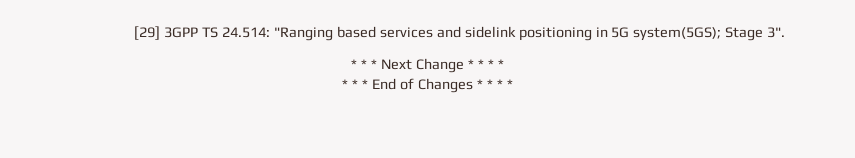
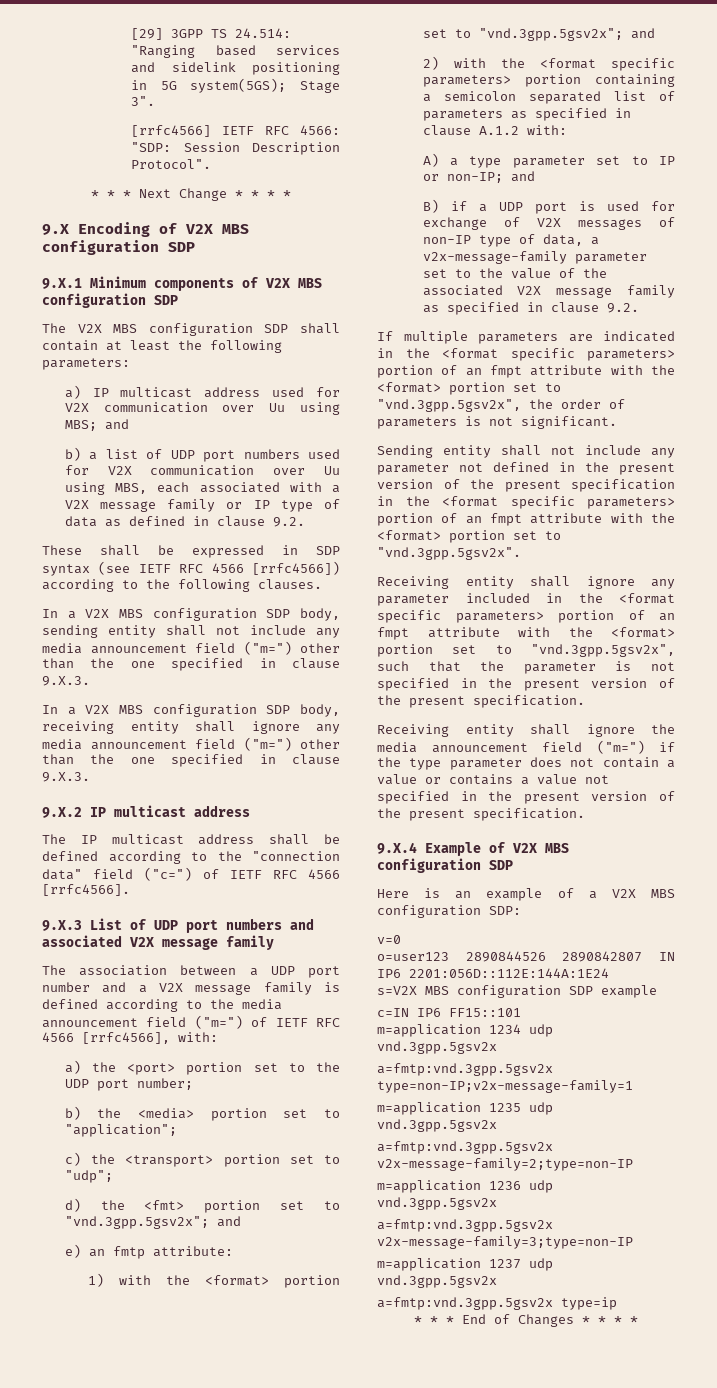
(786, 32) none -> [131,125,340,137] [131,142,340,155] [131,159,212,169] // [rrfc4566] IETF RFC 4566: "SDP: Session Description Protocol".
(504, 64) none -> [42,222,249,237] [42,240,195,255] [42,276,322,291] [42,293,178,308] [42,323,340,336] [42,340,282,353] [42,358,130,370] [64,385,340,399] [64,402,340,415] [64,419,129,431] [64,447,340,462] [64,465,340,476] [64,482,340,495] [64,499,340,512] [64,516,305,527] [42,545,340,558] [42,561,340,576] [42,579,322,592] [42,608,340,621] [42,625,340,638] [42,641,340,655] [42,658,340,671] [42,676,90,686] [42,704,340,717] [42,721,340,734] [42,737,340,751] [42,754,340,767] [42,772,90,782] [42,805,250,818] [42,834,341,845] [42,851,340,864] [42,867,340,881] [42,884,130,896] [42,918,314,933] [42,935,274,950] [42,965,340,978] [42,982,340,995] [42,999,282,1012] [42,1015,340,1029] [42,1032,218,1044] [64,1060,340,1075] [64,1078,193,1091] [64,1106,340,1121] [64,1124,177,1137] [64,1152,340,1167] [64,1170,113,1183] [64,1198,340,1213] [64,1216,241,1229] [64,1244,233,1259] [87,1273,340,1288] [422,28,655,41] [422,56,675,71] [422,74,675,87] [422,91,675,104] [422,108,631,121] [422,125,567,136] [422,153,675,168] [422,171,535,183] [422,199,675,214] [422,217,675,230] [422,234,599,247] [422,251,647,264] [422,268,607,279] [422,285,675,298] [422,302,639,315] [377,331,675,344] [377,348,675,361] [377,365,675,378] [377,382,561,395] [377,399,625,412] [377,416,617,429] [377,445,675,458] [377,462,675,475] [377,479,675,492] [377,496,675,509] [377,513,675,526] [377,530,561,543] [377,547,521,560] [377,576,675,589] [377,593,675,606] [377,610,675,623] [377,627,675,640] [377,644,675,657] [377,661,675,674] [377,678,675,691] [377,695,585,708] [377,724,675,737] [377,740,675,754] [377,757,675,770] [377,774,609,785] [377,791,675,804] [377,808,585,821] [377,842,569,856] [377,858,513,873] [377,888,675,901] [377,905,521,918] [377,935,401,944] [377,951,675,962] [377,968,609,978] [377,985,657,998] [377,1008,521,1017] [377,1024,553,1037] [377,1041,497,1054] [377,1063,553,1076] [377,1080,633,1093] [377,1102,553,1115] [377,1119,497,1132] [377,1141,553,1154] [377,1158,633,1171] [377,1180,553,1193] [377,1197,497,1210] [377,1219,553,1232] [377,1236,633,1249] [377,1258,553,1271] [377,1275,497,1288] [377,1297,617,1310] // 9.X Encoding of V2X MBS configuration SDP // 9.X.1 Minimum components of V2X MBS configuration SDP // The V2X MBS configuration SDP shall contain at least the following parameters: // a) IP multicast address used for V2X communication over Uu using MBS; and // b) a list of UDP port numbers used for V2X communication over Uu using MBS, each associated with a V2X message family or IP type of data as defined in clause 9.2. // These shall be expressed in SDP syntax (see IETF RFC 4566 [rrfc4566]) according to the following clauses. // In a V2X MBS configuration SDP body, sending entity shall not include any media announcement field ("m=") other than the one specified in clause 9.X.3. // In a V2X MBS configuration SDP body, receiving entity shall ignore any media announcement field ("m=") other than the one specified in clause 9.X.3. // 9.X.2 IP multicast address // The IP multicast address shall be defined according to the "connection data" field ("c=") of IETF RFC 4566 [rrfc4566]. // 9.X.3 List of UDP port numbers and associated V2X message family // The association between a UDP port number and a V2X message family is defined according to the media announcement field ("m=") of IETF RFC 4566 [rrfc4566], with: // a) the <port> portion set to the UDP port number; // b) the <media> portion set to "application"; // c) the <transport> portion set to "udp"; // d) the <fmt> portion set to "vnd.3gpp.5gsv2x"; and // e) an fmtp attribute: // 1) with the <format> portion set to "vnd.3gpp.5gsv2x"; and // 2) with the <format specific parameters> portion containing a semicolon separated list of parameters as specified in clause A.1.2 with: // A) a type parameter set to IP or non-IP; and // B) if a UDP port is used for exchange of V2X messages of non-IP type of data, a v2x-message-family parameter set to the value of the associated V2X message family as specified in clause 9.2. // If multiple parameters are indicated in the <format specific parameters> portion of an fmpt attribute with the <format> portion set to "vnd.3gpp.5gsv2x", the order of parameters is not significant. // Sending entity shall not include any parameter not defined in the present version of the present specification in the <format specific parameters> portion of an fmpt attribute with the <format> portion set to "vnd.3gpp.5gsv2x". // Receiving entity shall ignore any parameter included in the <format specific parameters> portion of an fmpt attribute with the <format> portion set to "vnd.3gpp.5gsv2x", such that the parameter is not specified in the present version of the present specification. // Receiving entity shall ignore the media announcement field ("m=") if the type parameter does not contain a value or contains a value not specified in the present version of the present specification. // 9.X.4 Example of V2X MBS configuration SDP // Here is an example of a V2X MBS configuration SDP: // v=0 // o=user123 2890844526 2890842807 IN IP6 2201:056D::112E:144A:1E24 // s=V2X MBS configuration SDP example // c=IN IP6 FF15::101 // m=application 1234 udp vnd.3gpp.5gsv2x // a=fmtp:vnd.3gpp.5gsv2x type=non-IP;v2x-message-family=1 // m=application 1235 udp vnd.3gpp.5gsv2x // a=fmtp:vnd.3gpp.5gsv2x v2x-message-family=2;type=non-IP // m=application 1236 udp vnd.3gpp.5gsv2x // a=fmtp:vnd.3gpp.5gsv2x v2x-message-family=3;type=non-IP // m=application 1237 udp vnd.3gpp.5gsv2x // a=fmtp:vnd.3gpp.5gsv2x type=ip

